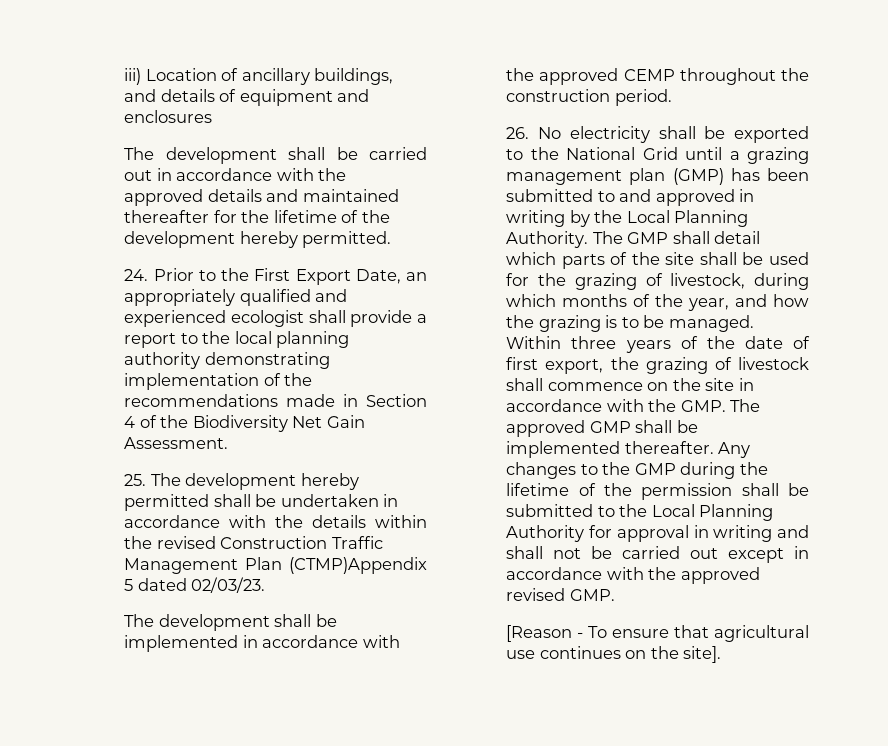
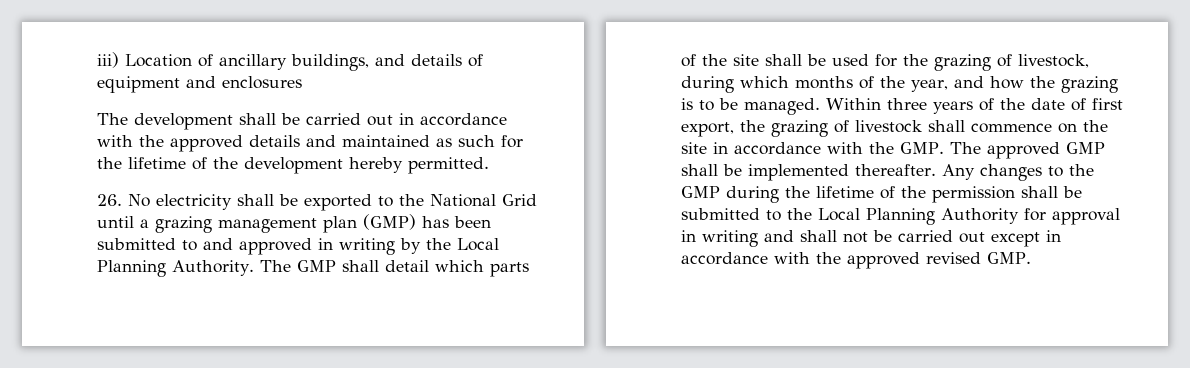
[124,210,210,223] thereafter -> [435,135,495,147] as such
[124,268,427,285] [124,289,348,306] [124,310,427,327] [124,331,350,348] [124,352,330,369] [124,373,313,390] [124,394,427,407] [124,415,365,432] [124,437,229,449] [124,473,359,490] [124,494,399,511] [124,515,427,528] [124,536,383,549] [124,557,427,574] [124,577,266,593] [124,614,337,631] [124,635,400,652] [506,68,809,85] [506,89,672,106] // 24. Prior to the First Export Date, an appropriately qualified and experienced ecologist shall provide a report to the local planning authority demonstrating implementation of the recommendations made in Section 4 of the Biodiversity Net Gain Assessment. // 25. The development hereby permitted shall be undertaken in accordance with the details within the revised Construction Traffic Management Plan (CTMP)Appendix 5 dated 02/03/23. // The development shall be implemented in accordance with the approved CEMP throughout the construction period. -> (489, 165) none
[506,625,809,642] [506,646,722,663] // [Reason - To ensure that agricultural use continues on the site]. -> (1031, 258) none

